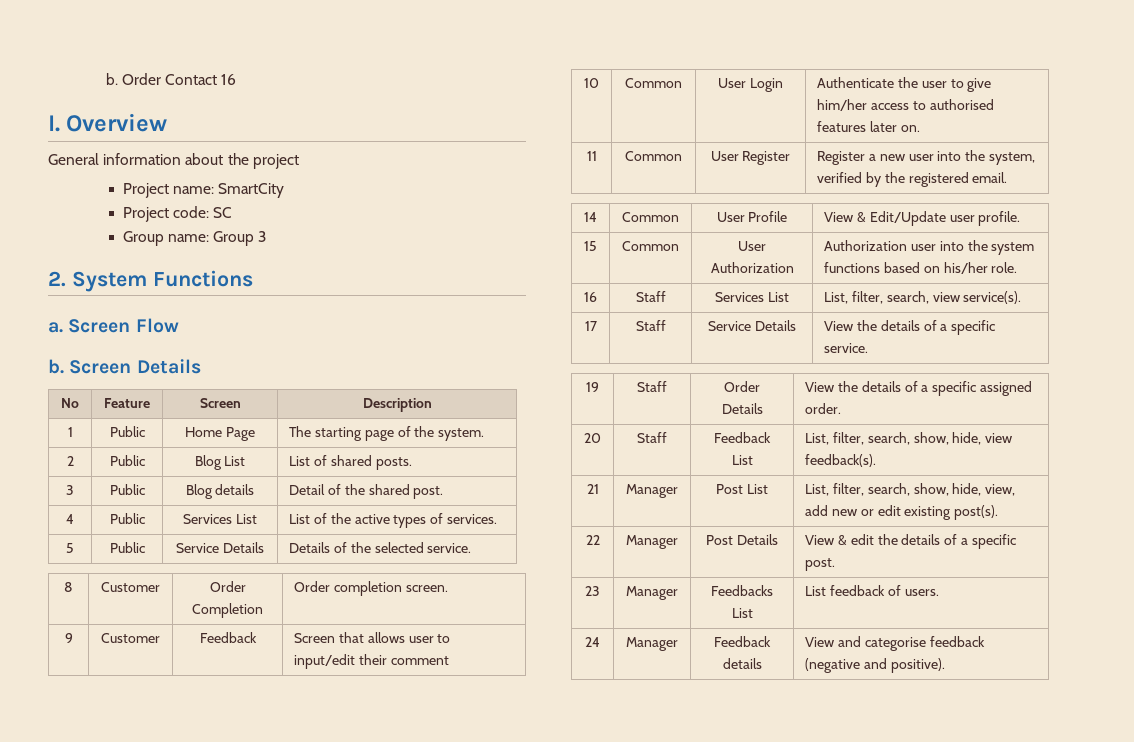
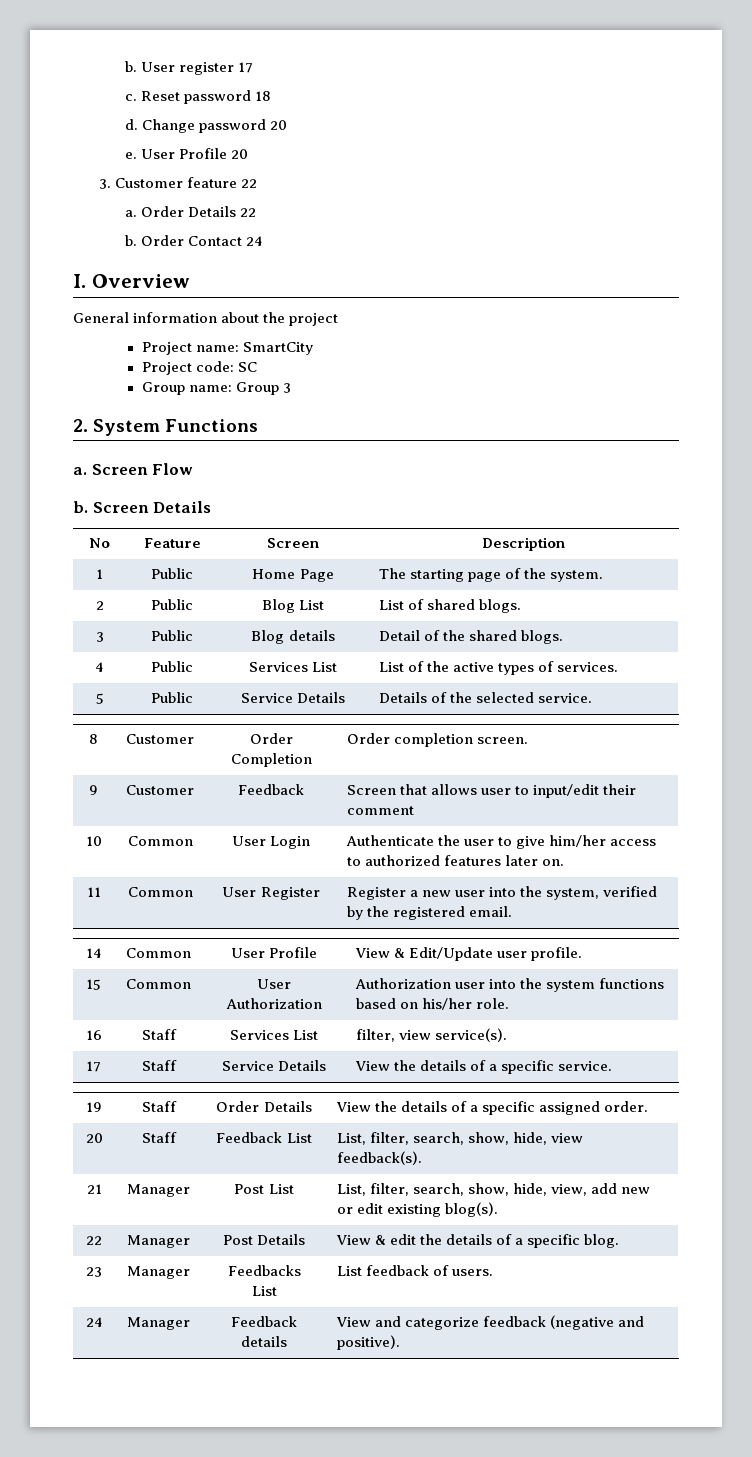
[105,73,118,85] b. -> [125,61,254,75] [125,90,272,104] [125,119,288,133] [125,148,249,159] [99,177,258,189] [125,206,257,217] [125,235,138,246] b. User register 17 // c. Reset password 18 // d. Change password 20 // e. User Profile 20 // 3. Customer feature 22 // a. Order Details 22 // b.
[221,74,237,85] 16 -> [246,236,264,246] 24
[375,457,412,470] posts. -> [478,599,521,613] blogs.
[413,486,444,499] post. -> [521,630,564,644] blogs.
[929,99,994,110] authorised -> [364,855,440,866] authorized
[824,291,929,304] List, filter, search, -> [355,1029,395,1042] filter,
[954,505,999,520] post(s). -> [444,1202,498,1217] blog(s).
[805,558,836,571] post. -> [584,1234,620,1248] blog.
[864,637,926,651] categorise -> [404,1317,479,1330] categorize

